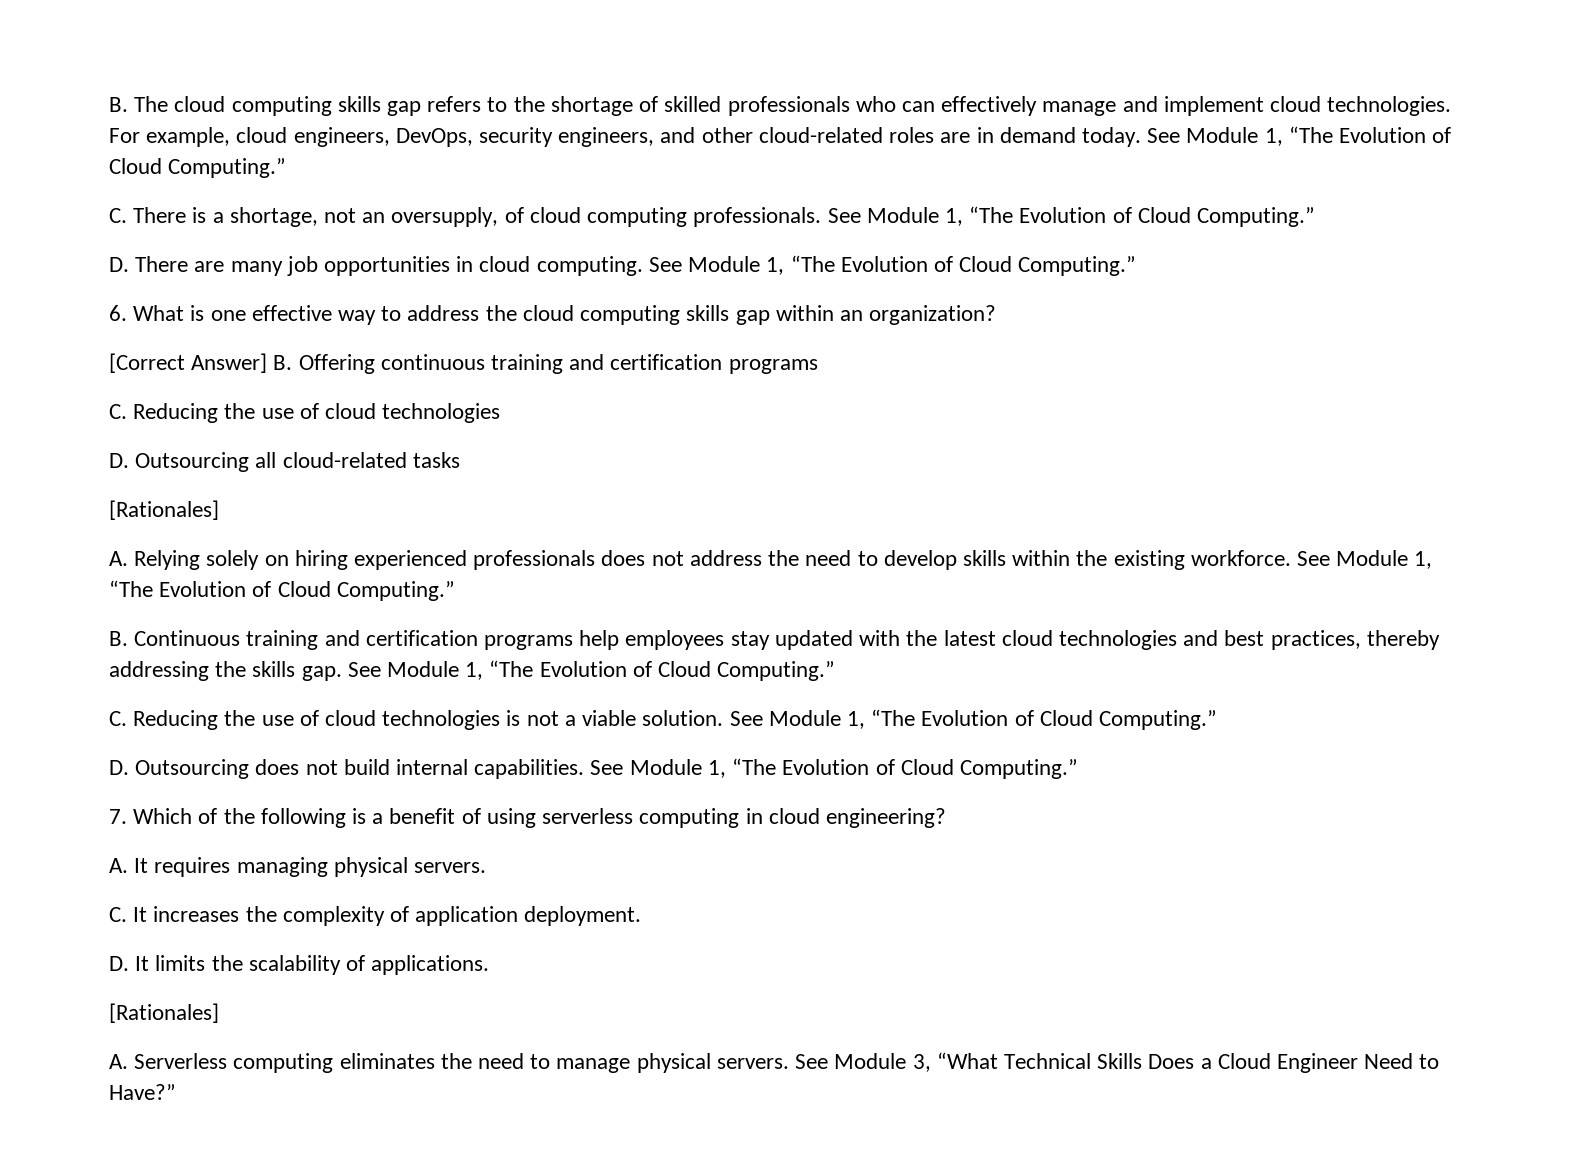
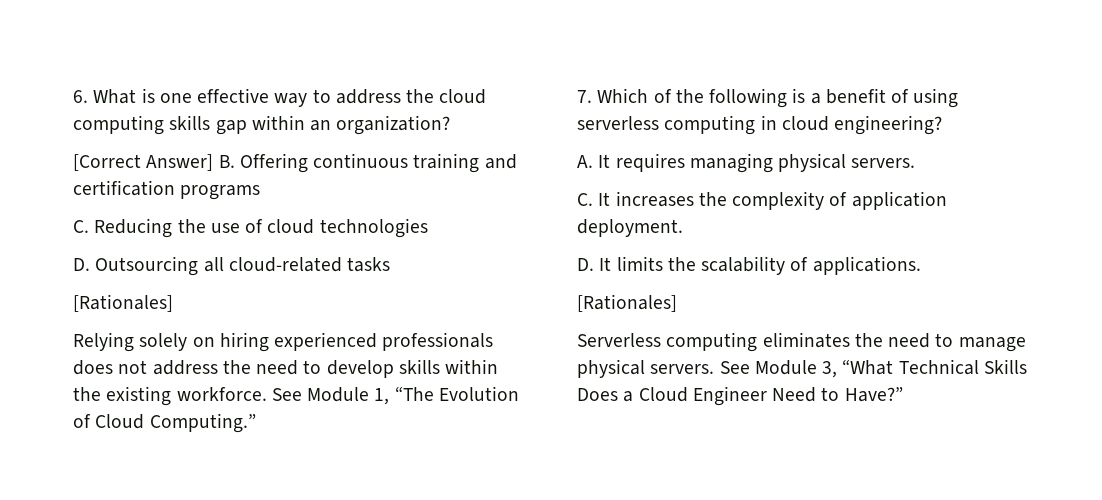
[109,96,1452,116] [109,126,1452,147] [109,158,287,178] [109,206,1315,227] [109,255,1137,276] B. The cloud computing skills gap refers to the shortage of skilled professionals who can effectively manage and implement cloud technologies. For example, cloud engineers, DevOps, security engineers, and other cloud-related roles are in demand today. See Module 1, “The Evolution of Cloud Computing.” // C. There is a shortage, not an oversupply, of cloud computing professionals. See Module 1, “The Evolution of Cloud Computing.” // D. There are many job opportunities in cloud computing. See Module 1, “The Evolution of Cloud Computing.” // -> (73, 96) none
[109,551,128,566] A. -> (173, 303) none
[109,630,1440,650] [109,660,836,681] [109,709,1217,730] [109,758,1078,779] // B. Continuous training and certification programs help employees stay updated with the latest cloud technologies and best practices, thereby addressing the skills gap. See Module 1, “The Evolution of Cloud Computing.” // C. Reducing the use of cloud technologies is not a viable solution. See Module 1, “The Evolution of Cloud Computing.” // D. Outsourcing does not build internal capabilities. See Module 1, “The Evolution of Cloud Computing.” -> (256, 423) none
[109,1054,128,1069] A. -> (677, 303) none

